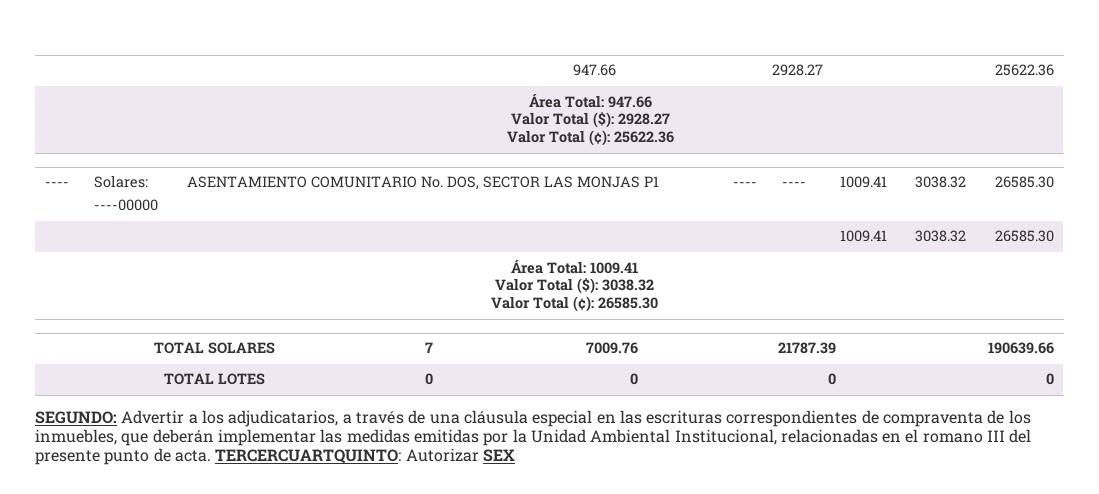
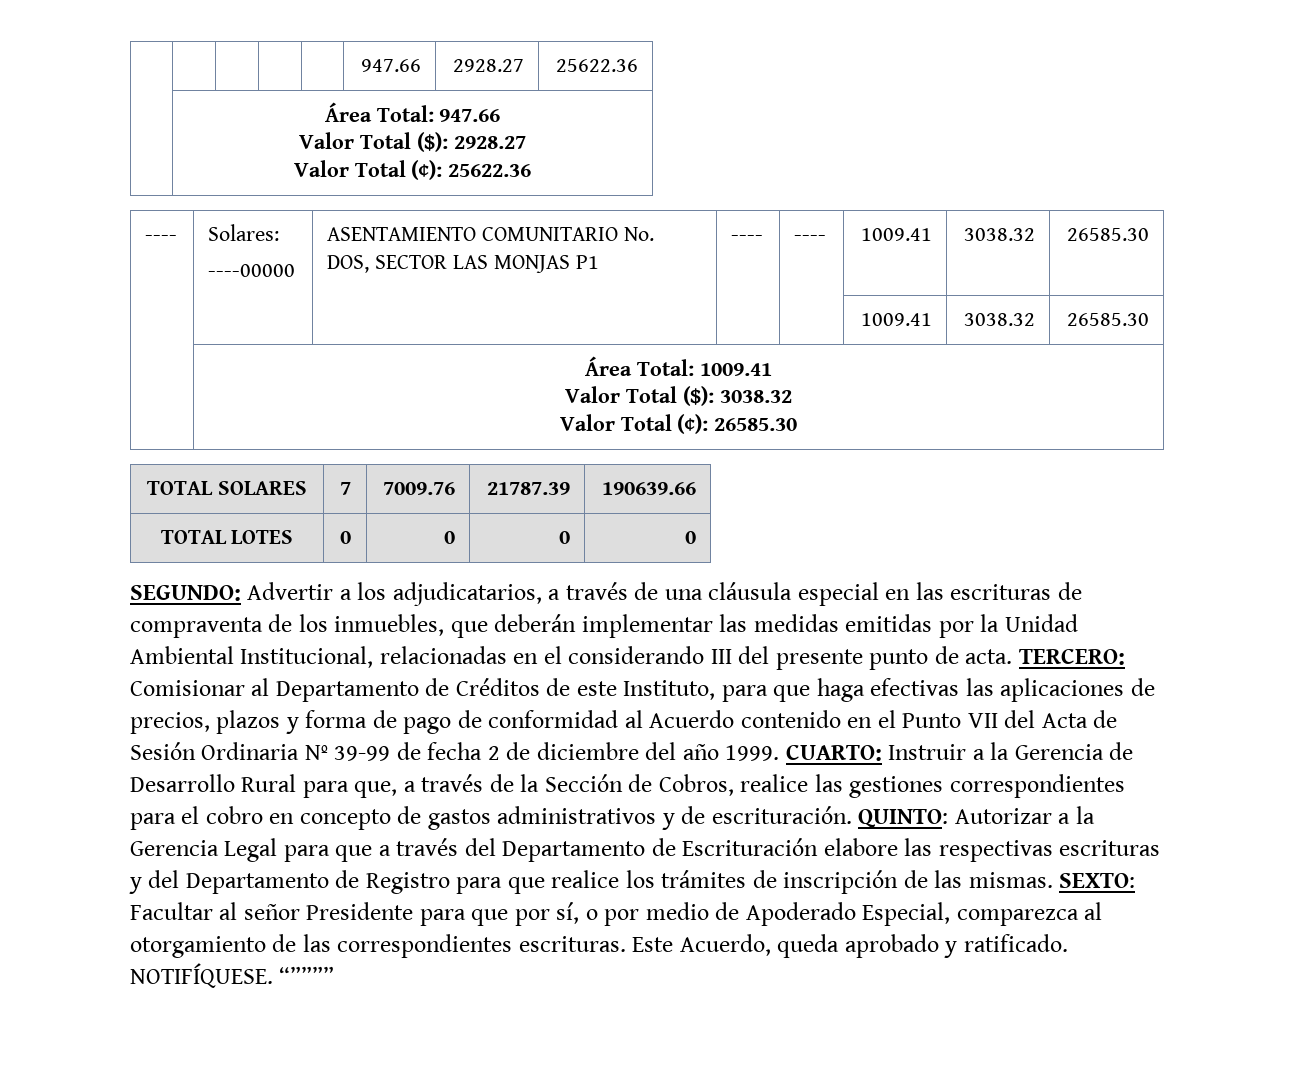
[726,410,858,427] correspondientes -> (1052, 592) none
[922,433,983,443] romano -> [568,646,705,664] considerando
[215,448,515,464] TERCERCUARTQUINTO: Autorizar SEX -> [1018,649,1125,665] [130,678,1155,702] [130,710,1118,734] [130,742,1134,761] [130,774,1125,798] [130,806,1095,830] [130,838,1161,862] [129,870,1136,894] [130,902,1103,926] [130,934,1068,958] [130,963,335,988] TERCERO: Comisionar al Departamento de Créditos de este Instituto, para que haga efectivas las aplicaciones de precios, plazos y forma de pago de conformidad al Acuerdo contenido en el Punto VII del Acta de Sesión Ordinaria Nº 39-99 de fecha 2 de diciembre del año 1999. CUARTO: Instruir a la Gerencia de Desarrollo Rural para que, a través de la Sección de Cobros, realice las gestiones correspondientes para el cobro en concepto de gastos administrativos y de escrituración. QUINTO: Autorizar a la Gerencia Legal para que a través del Departamento de Escrituración elabore las respectivas escrituras y del Departamento de Registro para que realice los trámites de inscripción de las mismas. SEXTO: Facultar al señor Presidente para que por sí, o por medio de Apoderado Especial, comparezca al otorgamiento de las correspondientes escrituras. Este Acuerdo, queda aprobado y ratificado. NOTIFÍQUESE. “””””

